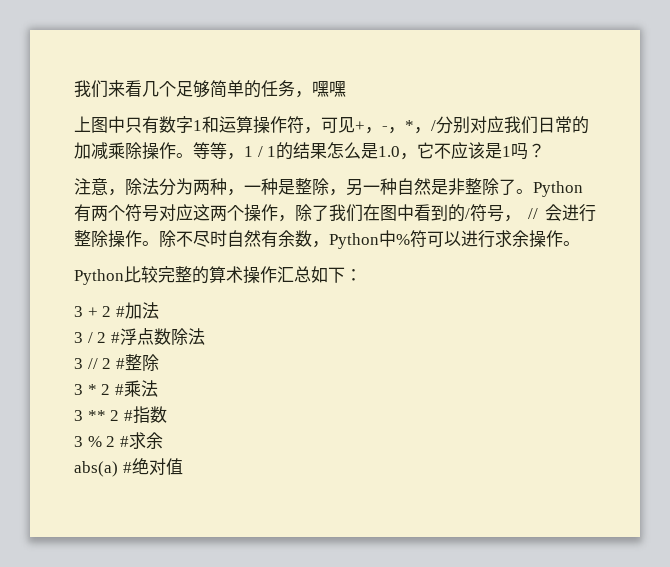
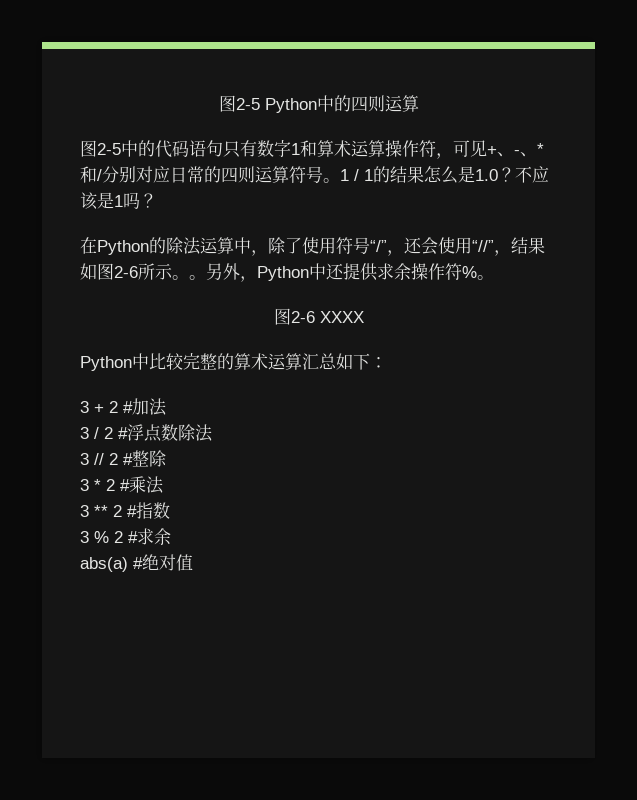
[74,80,346,98] [74,116,125,133] 我们来看几个足够简单的任务，嘿嘿 // 上图中 -> [218,95,419,113] [80,140,223,158] 图2-5 Python中的四则运算 // 图2-5中的代码语句
(219, 124) none -> [317,140,351,157] 算术
[365,116,589,134] [74,142,244,160] ，-，*，/分别对应我们日常的加减乘除操作。等等， -> [497,143,544,157] [80,166,340,183] 、-、*和/分别对应日常的四则运算符号。
[400,142,435,160] ，它 -> [498,167,515,182] ？
[74,178,583,197] [74,204,596,222] [74,230,495,249] 注意，除法分为两种，一种是整除，另一种自然是非整除了。Python有两个符号对应这两个操作，除了我们在图中看到的/符号， // 会进行整除操作。除不尽时自然有余数，Python中%符可以进行 -> [80,237,545,256] [80,263,378,282] 在Python的除法运算中，除了使用符号“/”，还会使用“//”，结果如图2-6所示。。另外，Python中还提供
[563,241,580,246] [74,269,124,285] 。 // Python -> [445,263,494,280] [273,308,364,325] [80,353,149,371] 符%。 // 图2-6 XXXX // Python中
[243,266,277,284] 操作 -> [268,353,302,370] 运算

